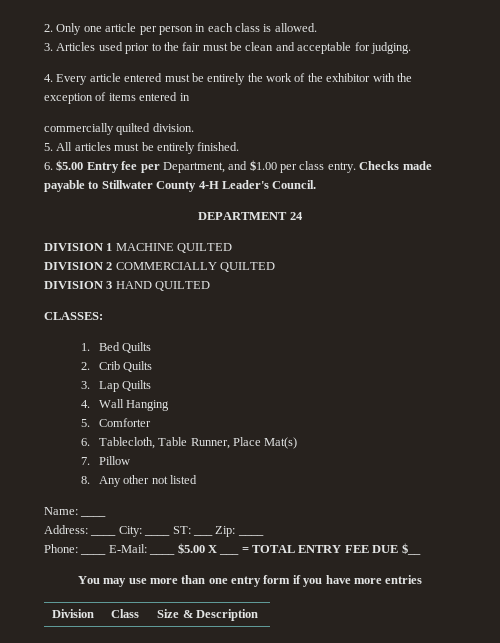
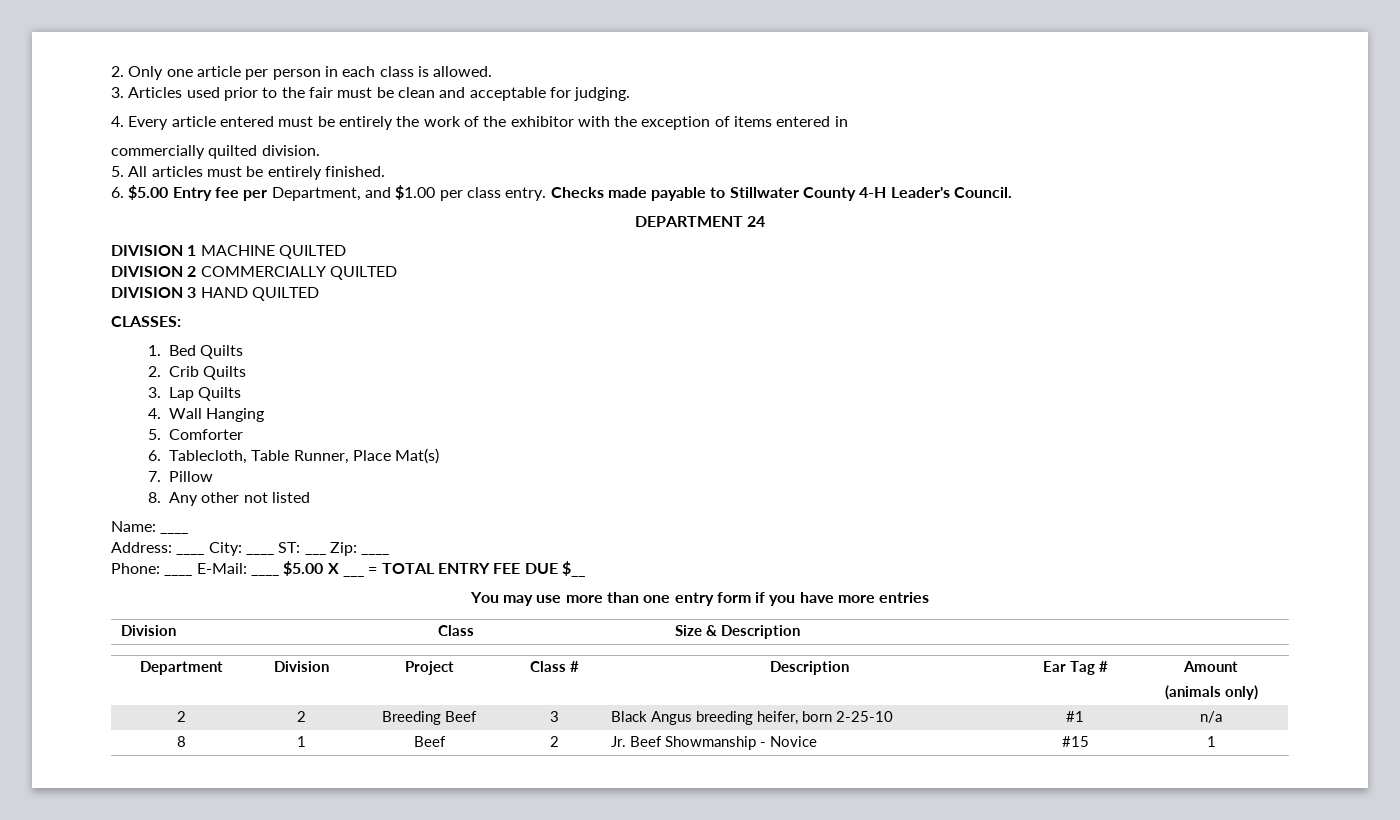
(259, 615) none -> [139,661,223,675] [273,661,329,672] [404,661,454,675] [529,661,579,672] [769,661,849,675] [1042,661,1108,675] [1183,661,1238,672] [1164,685,1258,700] [176,711,186,722] [296,711,306,722] [381,711,477,725] [549,711,559,722] [610,711,893,725] [1066,711,1084,722] [1200,711,1222,723] [176,736,186,747] [296,736,306,747] [413,736,446,747] [549,736,559,747] [610,736,817,750] [1061,736,1089,747] [1206,736,1216,747] // Department | Division | Project | Class # | Description | Ear Tag # | Amount // (animals only) // 2 | 2 | Breeding Beef | 3 | Black Angus breeding heifer, born 2-25-10 | #1 | n/a // 8 | 1 | Beef | 2 | Jr. Beef Showmanship - Novice | #15 | 1

